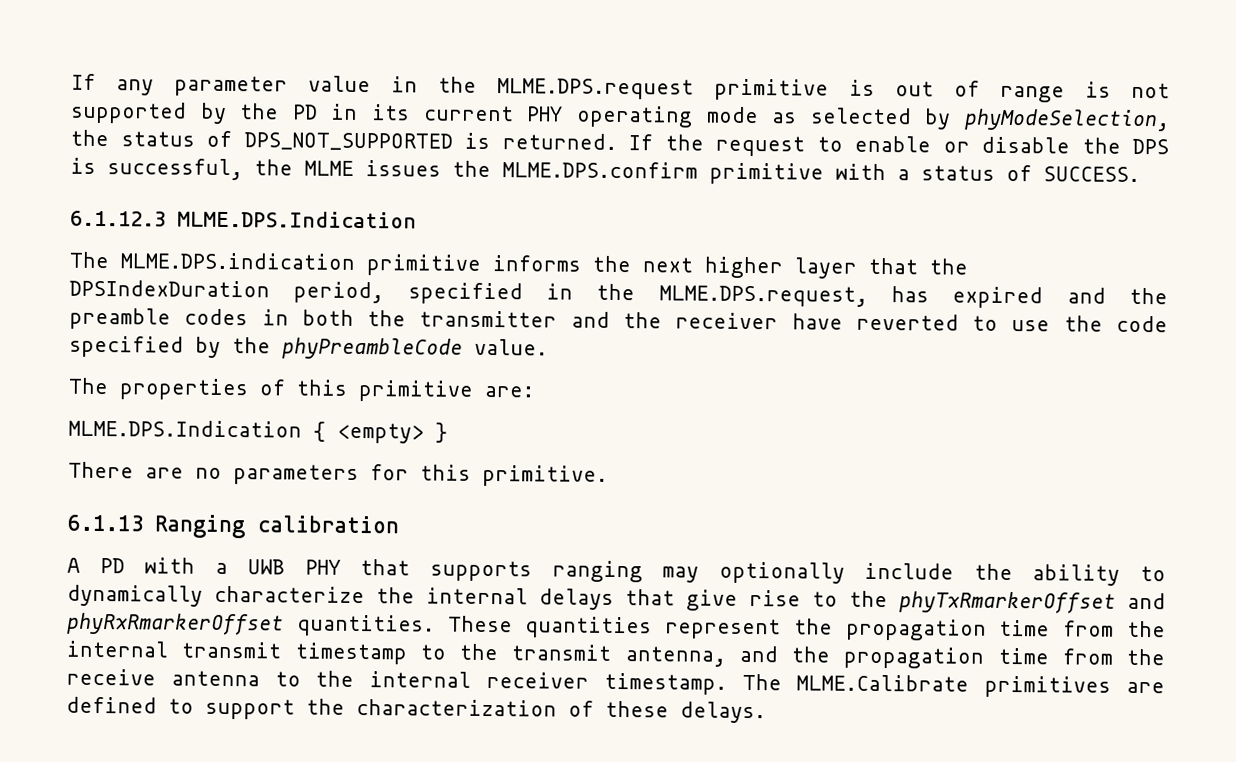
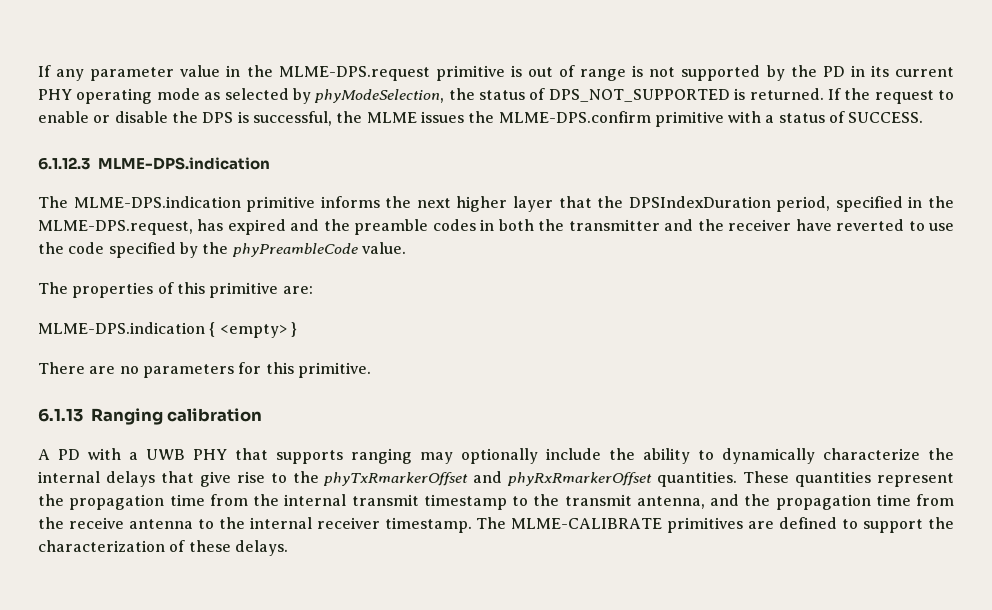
[497,78,694,100] MLME.DPS.request -> [278,66,430,81] MLME-DPS.request
[502,161,698,179] MLME.DPS.confirm -> [498,111,651,123] MLME-DPS.confirm
[176,210,417,229] [69,251,355,270] MLME.DPS.Indication // The MLME.DPS.indication -> [98,157,270,170] [38,196,241,208] MLME-DPS.indication // The MLME-DPS.indication
[658,285,868,307] MLME.DPS.request, -> [38,220,193,235] MLME-DPS.request,
[68,419,302,438] MLME.DPS.Indication -> [38,322,205,334] MLME-DPS.indication
[796,674,970,692] MLME.Calibrate -> [511,518,663,529] MLME-CALIBRATE

